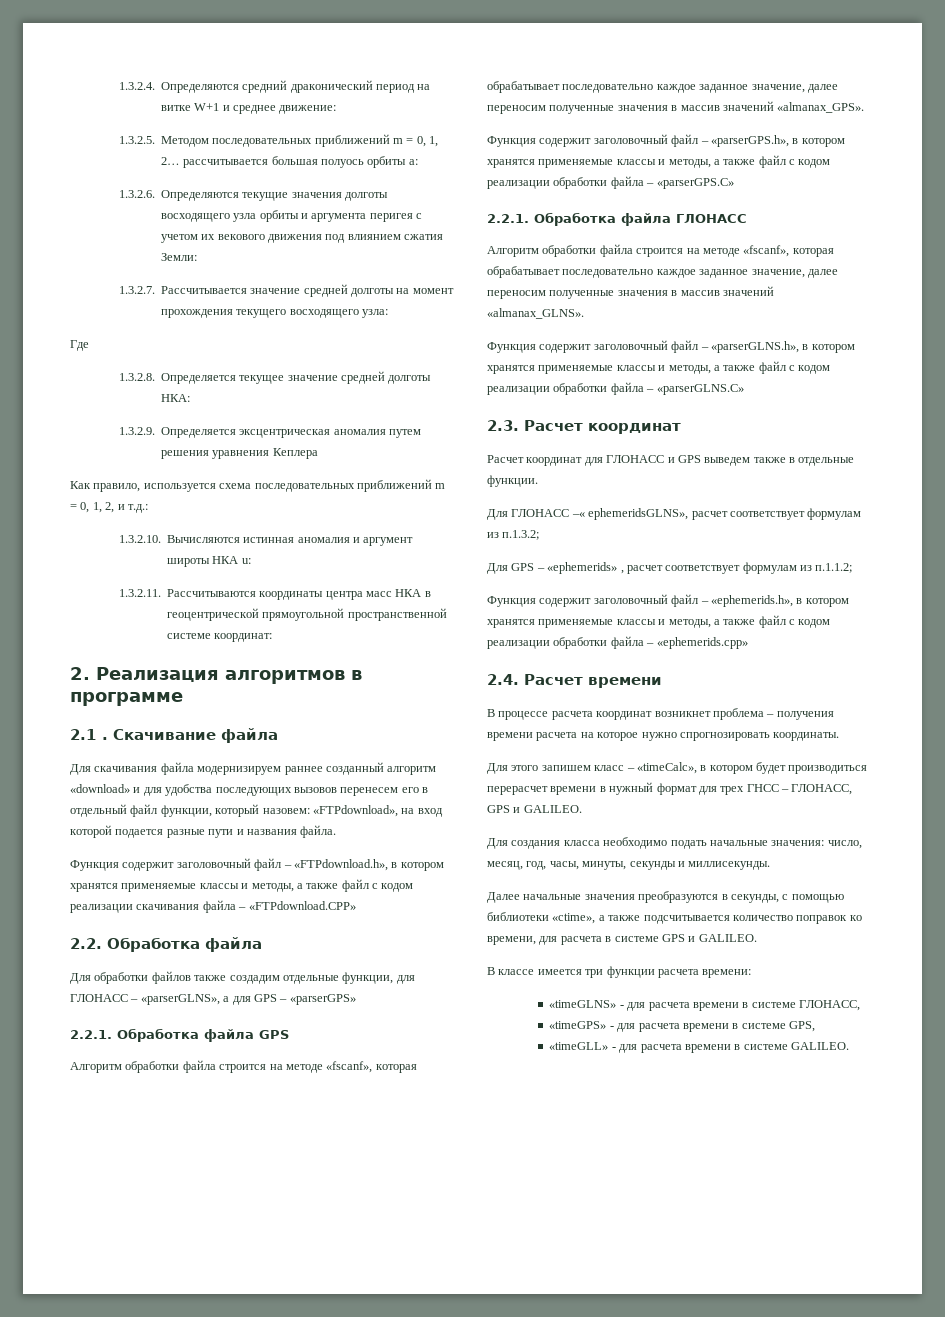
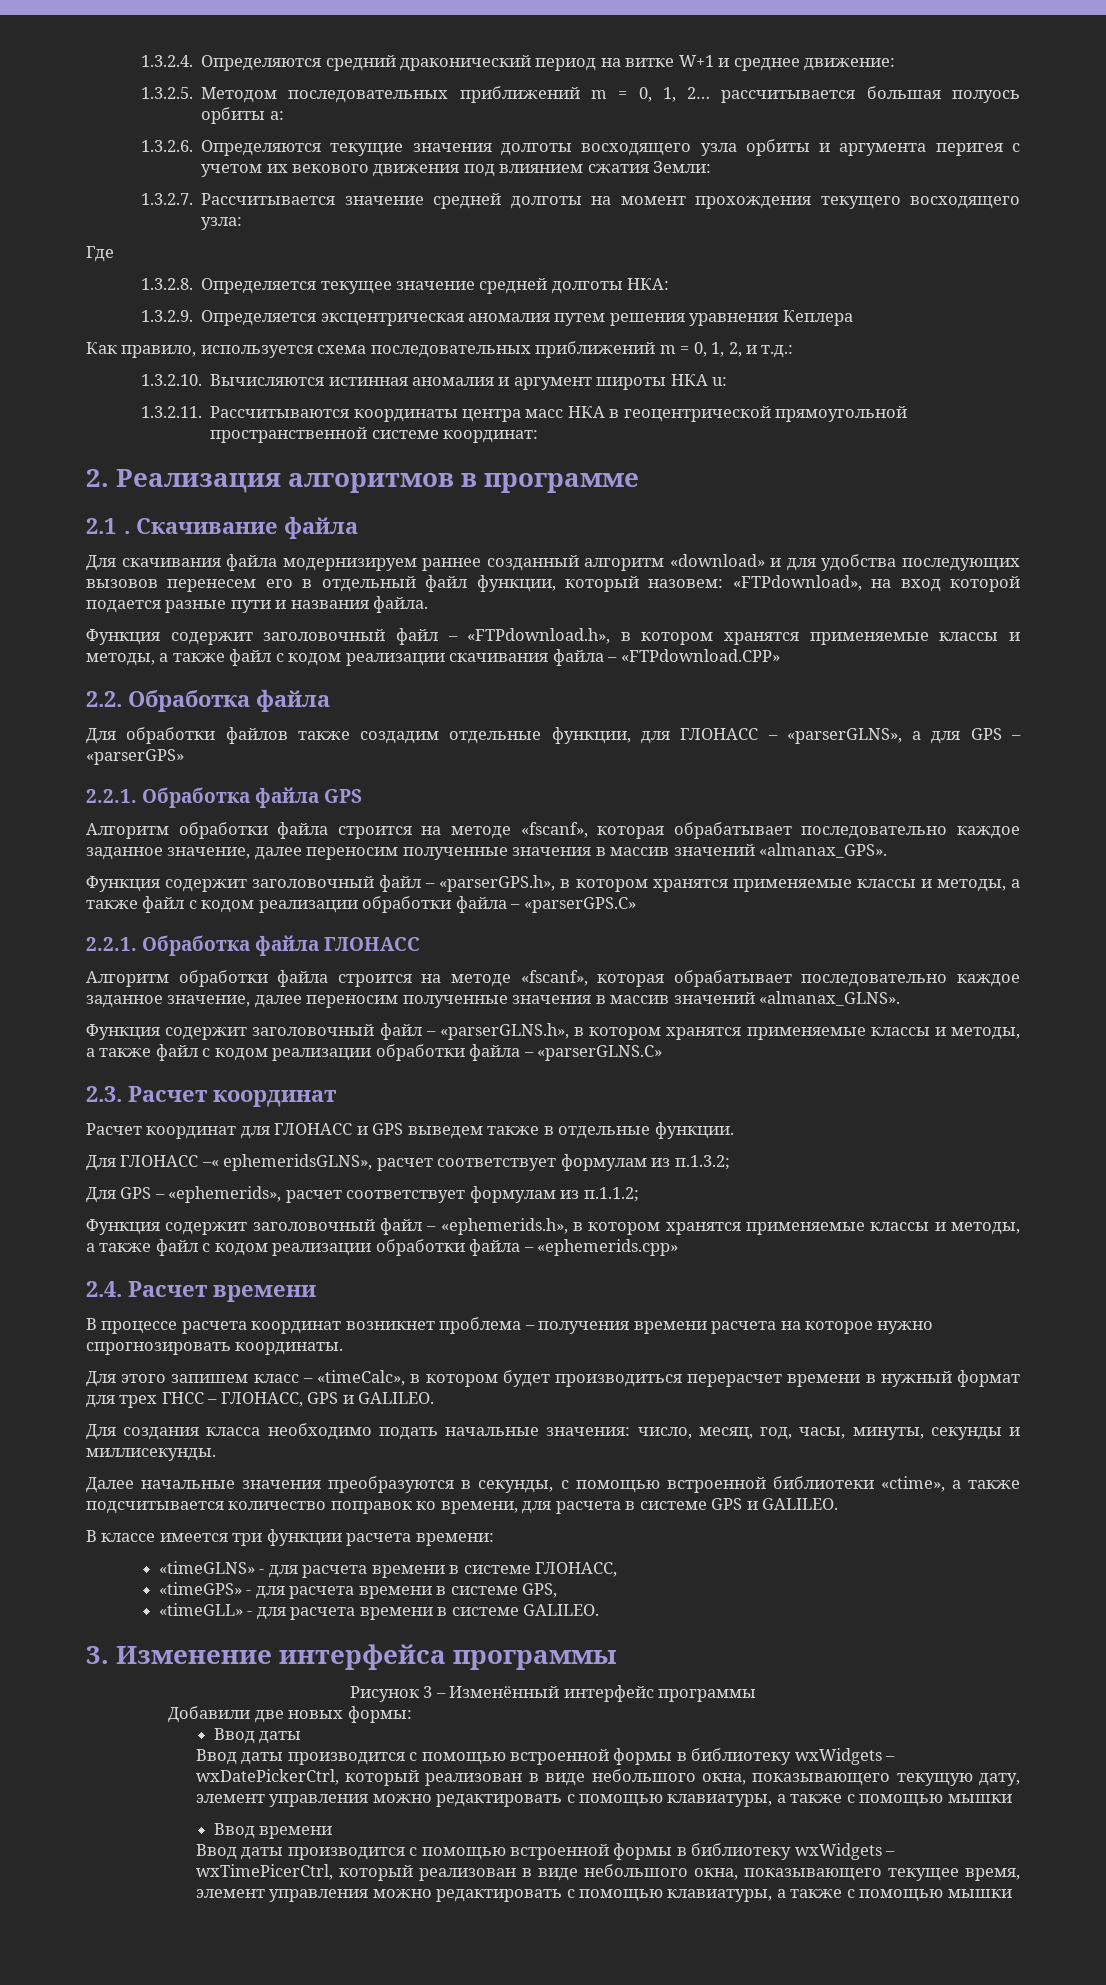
[547,562,624,574] «ephemerids» , -> [168,1186,282,1203] «ephemerids»,
(844, 898) none -> [666,1477,766,1493] встроенной
(850, 1046) none -> [86,1644,618,1670] [349,1685,757,1702] [168,1706,412,1723] [213,1728,302,1744] [195,1748,896,1765] [195,1769,1021,1786] [195,1794,1012,1807] [213,1823,333,1839] [195,1843,896,1860] [195,1864,1020,1881] [195,1889,1012,1902] // 3. Изменение интерфейса программы // Рисунок 3 – Изменённый интерфейс программы // Добавили две новых формы: // Ввод даты // Ввод даты производится с помощью встроенной формы в библиотеку wxWidgets – wxDatePickerCtrl, который реализован в виде небольшого окна, показывающего текущую дату, элемент управления можно редактировать с помощью клавиатуры, а также с помощью мышки // Ввод времени // Ввод даты производится с помощью встроенной формы в библиотеку wxWidgets – wxTimePicerCtrl, который реализован в виде небольшого окна, показывающего текущее время, элемент управления можно редактировать с помощью клавиатуры, а также с помощью мышки

